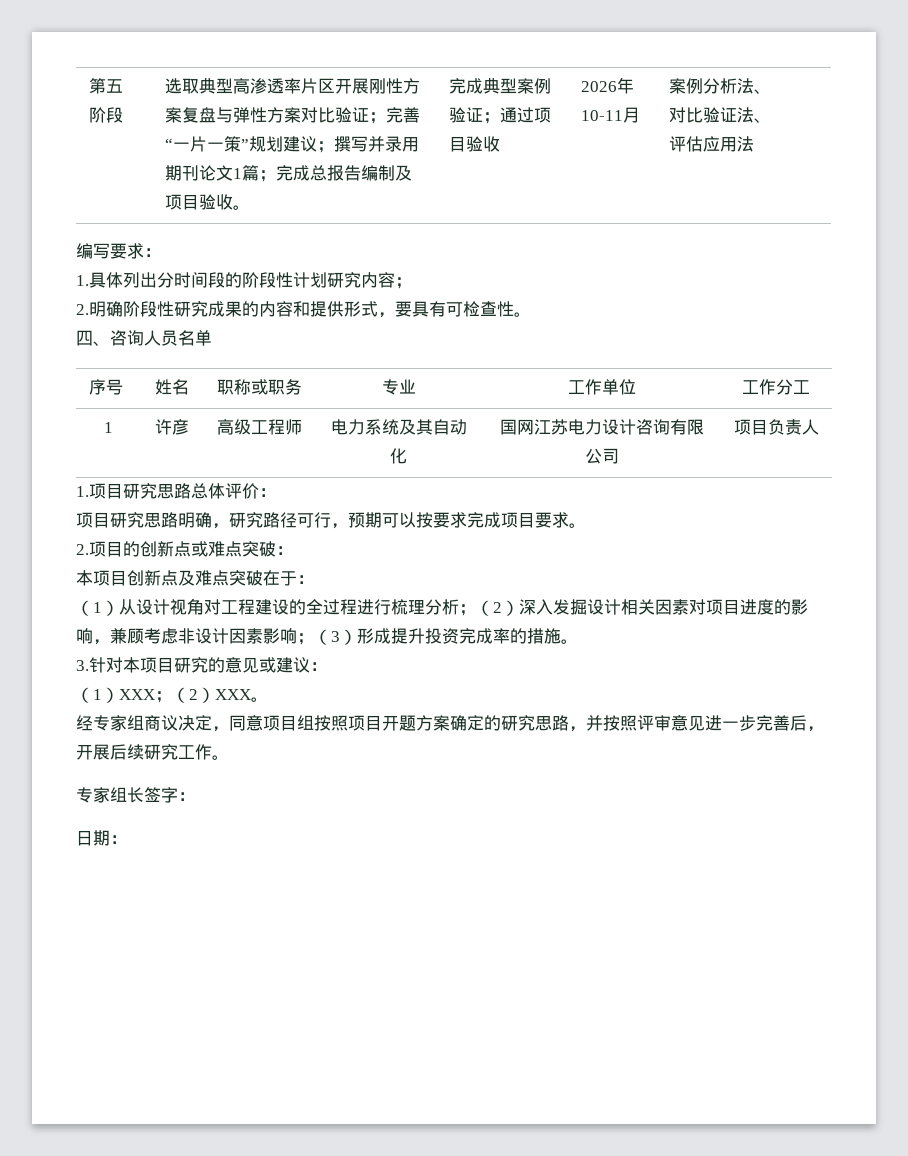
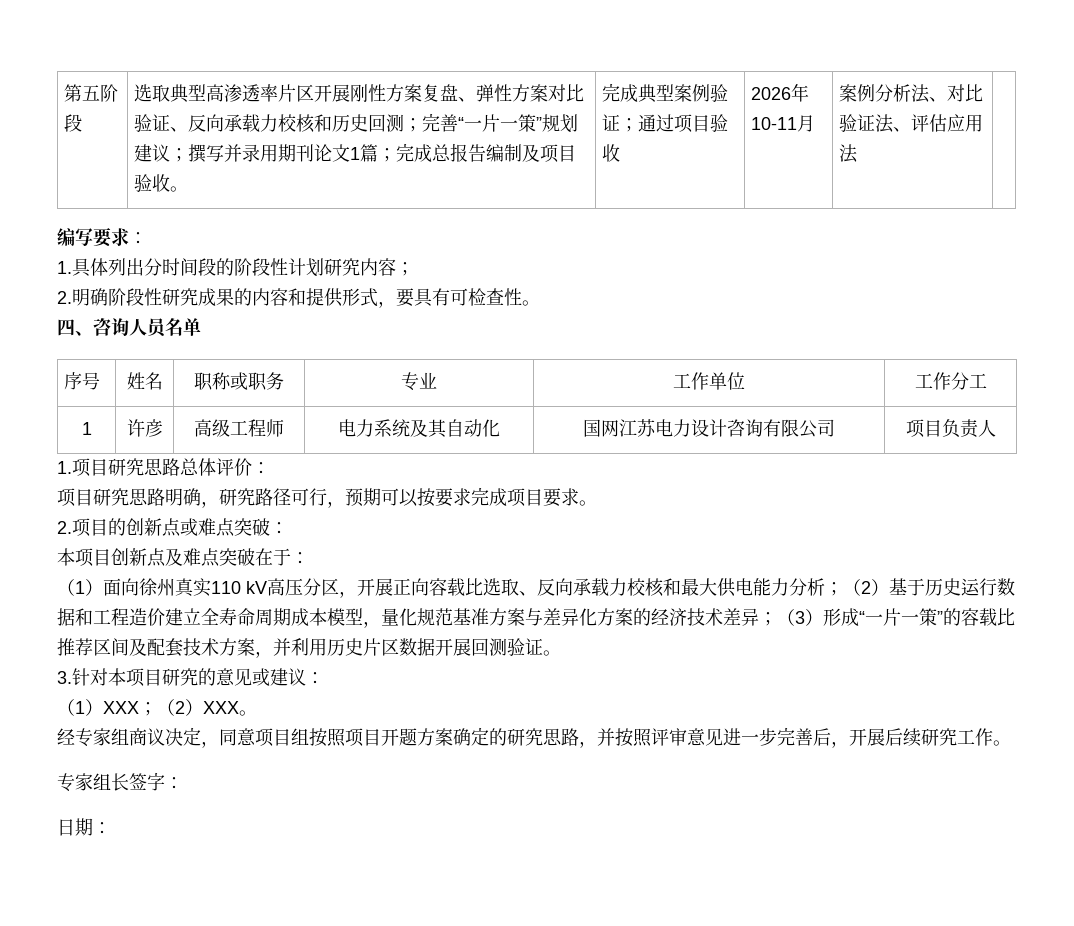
[216,107,234,123] 与 -> [458,97,477,102] 、
(370, 114) none -> [170,114,405,133] 、反向承载力校核和历史回测
[119,598,808,616] [76,628,561,645] 从设计视角对工程建设的全过程进行梳理分析；（2）深入发掘设计相关因素对项目进度的影响，兼顾考虑非设计因素影响；（3）形成提升投资完成率的措施 -> [103,578,1015,598] [57,608,1015,628] [57,638,543,658] 面向徐州真实110 kV高压分区，开展正向容载比选取、反向承载力校核和最大供电能力分析；（2）基于历史运行数据和工程造价建立全寿命周期成本模型，量化规范基准方案与差异化方案的经济技术差异；（3）形成“一片一策”的容载比推荐区间及配套技术方案，并利用历史片区数据开展回测验证

